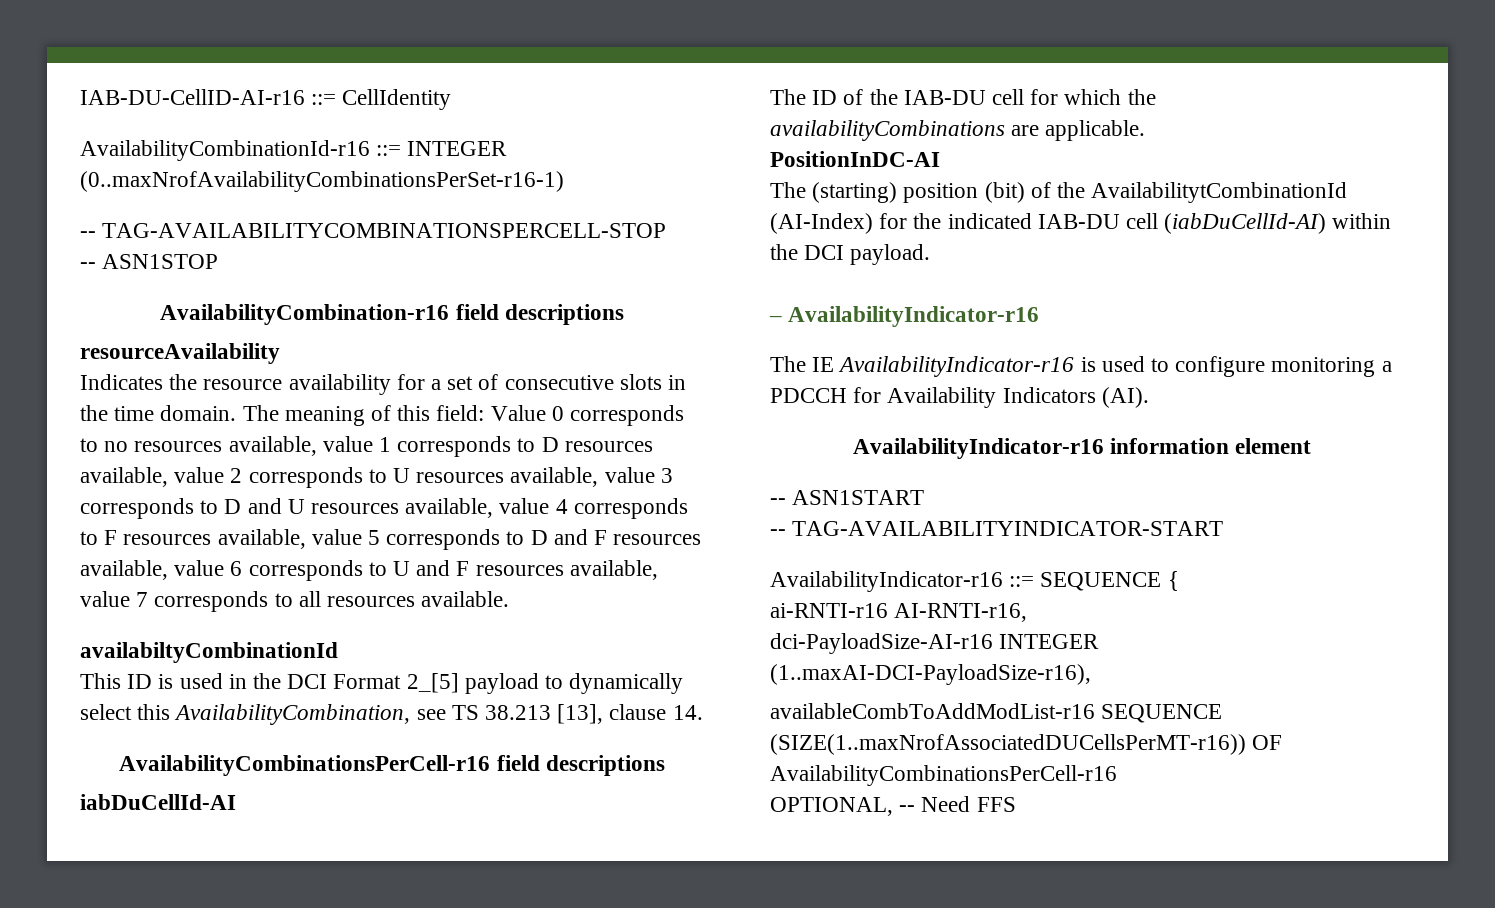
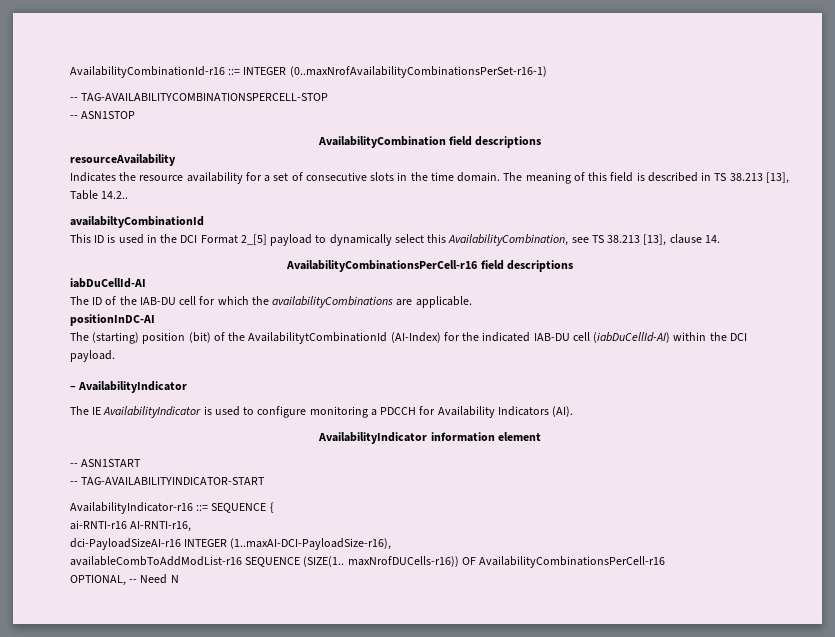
[80,89,452,110] IAB-DU-CellID-AI-r16 ::= CellIdentity // -> (70, 72) none
[160,304,450,325] AvailabilityCombination-r16 -> [317,136,446,148] AvailabilityCombination
[436,405,685,426] [80,436,653,457] [80,467,673,488] [80,498,688,519] [80,529,702,550] [80,560,658,581] [80,591,510,612] field: Value 0 corresponds to no resources available, value 1 corresponds to D resources available, value 2 corresponds to U resources available, value 3 corresponds to D and U resources available, value 4 corresponds to F resources available, value 5 corresponds to D and F resources available, value 6 corresponds to U and F resources available, value 7 corresponds to all resources available. -> [610,172,789,184] [70,190,129,200] field is described in TS 38.213 [13], Table 14.2..
[770,151,940,167] PositionInDC-AI -> [70,314,155,326] positionInDC-AI
[788,306,1040,327] AvailabilityIndicator-r16 -> [78,381,188,393] AvailabilityIndicator
[838,356,1075,377] AvailabilityIndicator-r16 -> [103,406,202,418] AvailabilityIndicator
[852,438,1104,459] AvailabilityIndicator-r16 -> [318,432,428,444] AvailabilityIndicator
[770,633,993,654] dci-PayloadSize-AI-r16 -> [70,538,181,550] dci-PayloadSizeAI-r16
[770,734,1246,755] (SIZE(1..maxNrofAssociatedDUCellsPerMT-r16)) -> [303,556,459,567] (SIZE(1.. maxNrofDUCells-r16))
[976,797,1016,812] FFS -> [170,575,179,583] N

